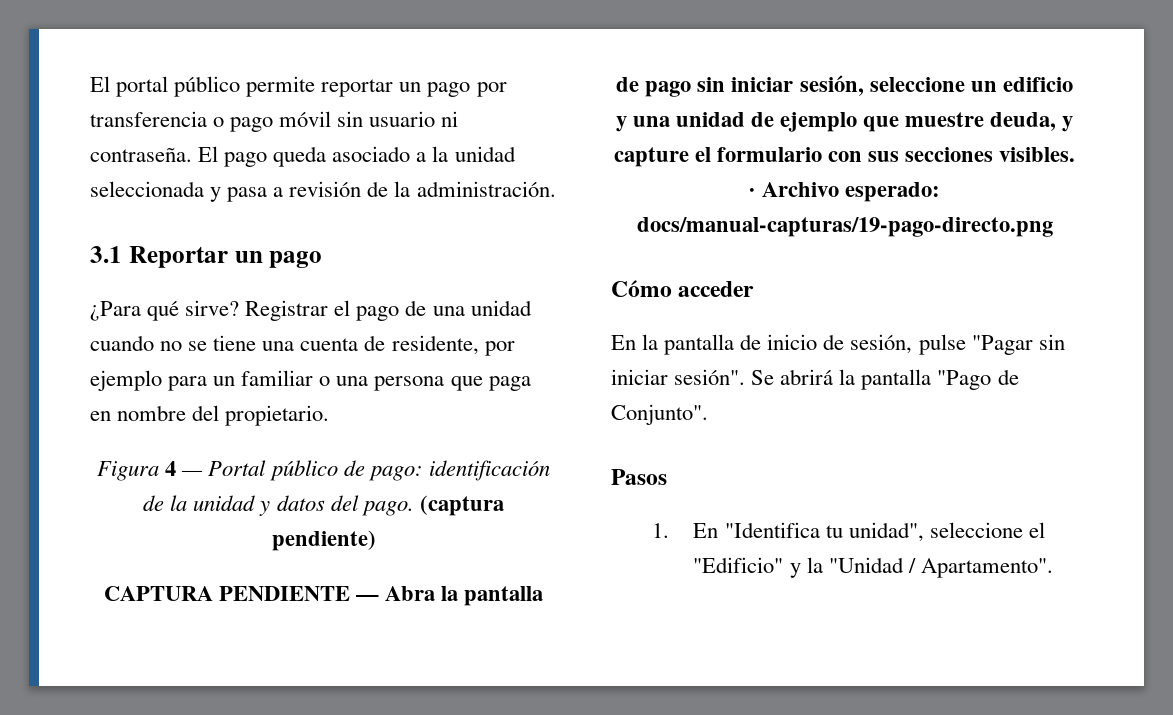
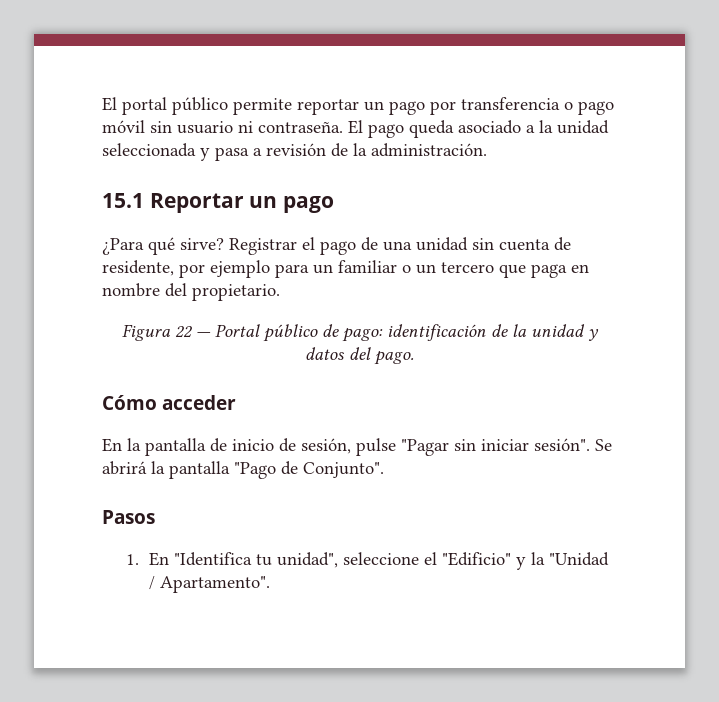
[90,246,122,263] 3.1 -> [102,193,144,208] 15.1
[90,335,295,351] cuando no se tiene una -> [472,238,494,250] sin
[336,376,445,391] una persona -> [416,262,494,274] un tercero
[165,461,177,476] 4 -> [175,326,193,338] 22
[419,495,504,516] [271,530,376,551] [103,586,544,606] [616,75,1073,97] [615,112,1074,132] [613,147,1076,167] [749,182,940,202] [636,217,1053,237] (captura pendiente) // CAPTURA PENDIENTE — Abra la pantalla de pago sin iniciar sesión, seleccione un edificio y una unidad de ejemplo que muestre deuda, y capture el formulario con sus secciones visibles. · Archivo esperado: docs/manual-capturas/19-pago-directo.png -> (414, 358) none

